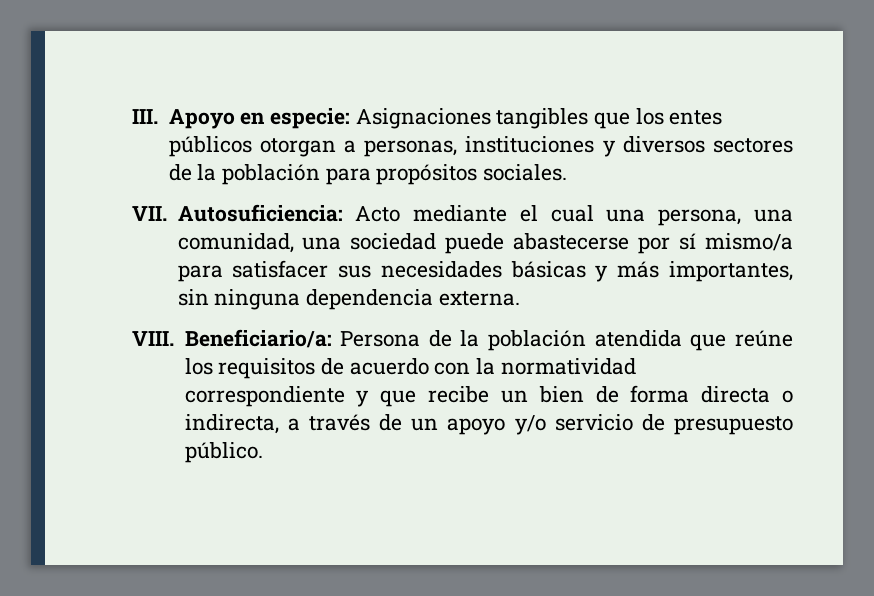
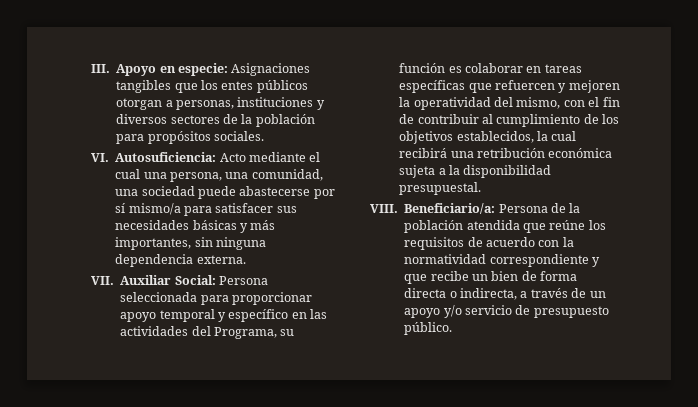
[132,206,167,221] VII. -> [91,153,109,162] VI.
(520, 298) none -> [91,275,268,285] [120,292,312,305] [120,309,328,322] [120,326,295,339] [399,63,582,73] [399,80,620,93] [399,97,620,110] [399,114,620,127] [399,131,577,144] [399,148,613,158] [399,165,552,178] [399,182,482,195] // VII. Auxiliar Social: Persona seleccionada para proporcionar apoyo temporal y específico en las actividades del Programa, su función es colaborar en tareas específicas que refuercen y mejoren la operatividad del mismo, con el fin de contribuir al cumplimiento de los objetivos establecidos, la cual recibirá una retribución económica sujeta a la disponibilidad presupuestal.

